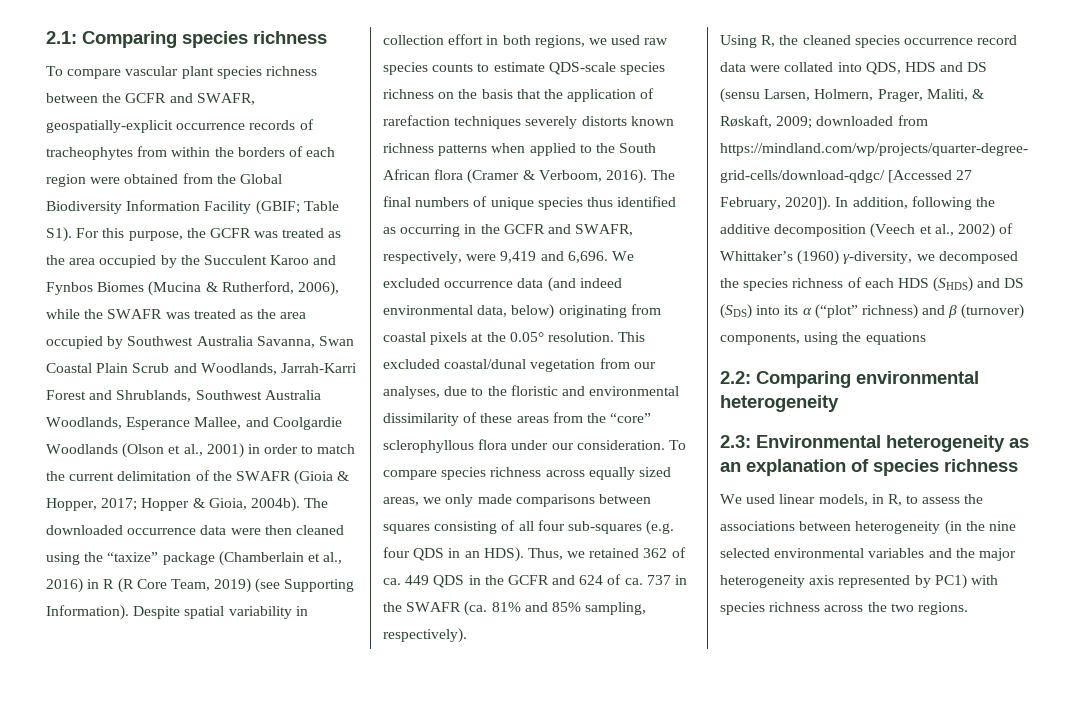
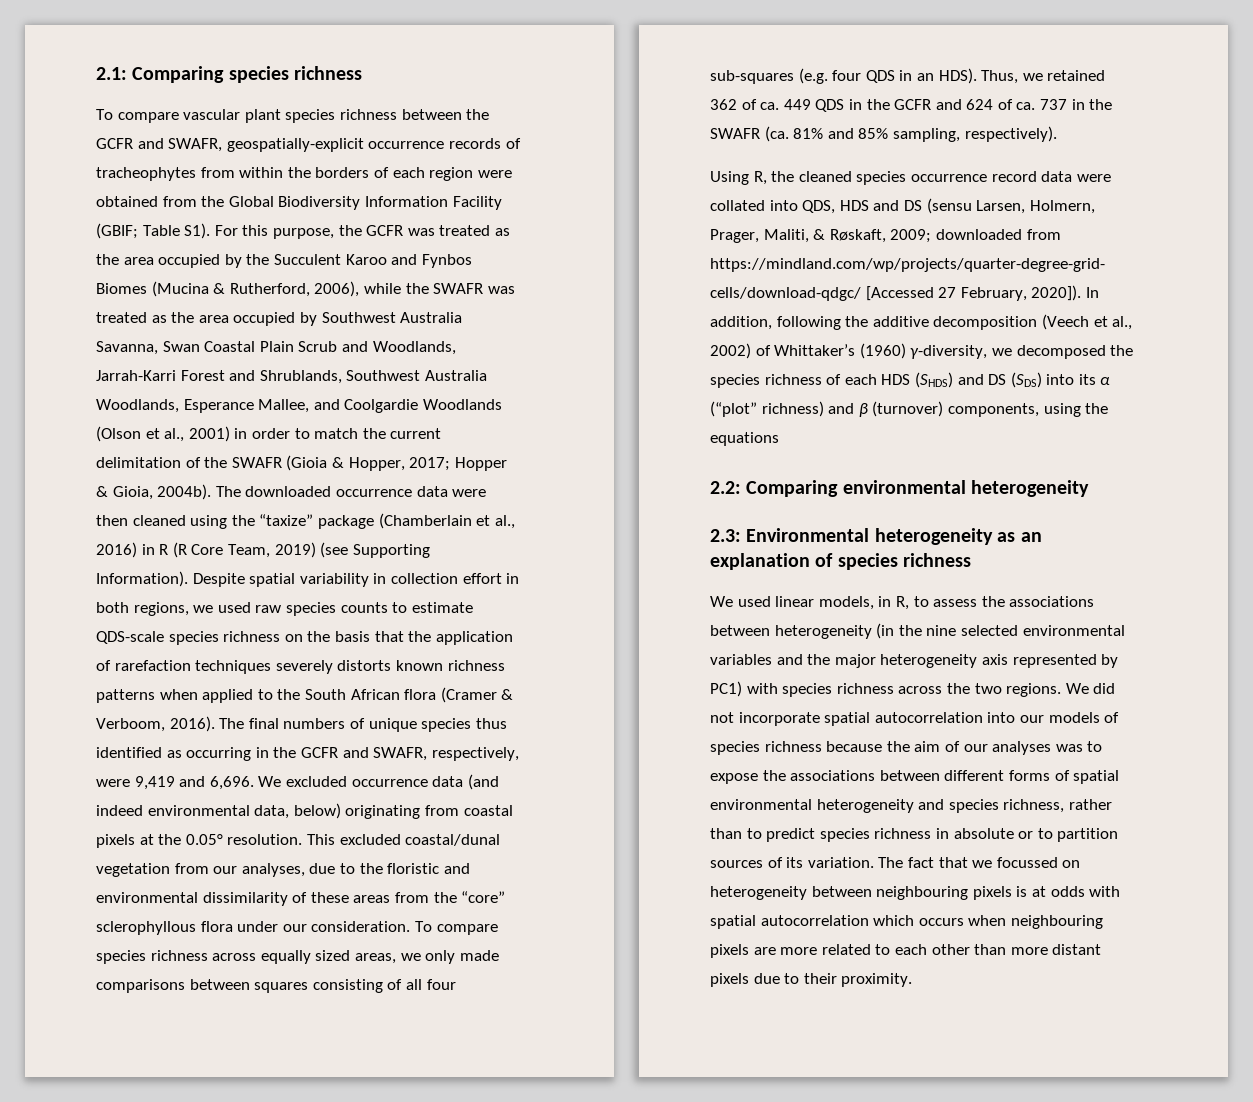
(968, 608) none -> [1065,683,1116,694] [710,712,1120,726] [710,741,1103,755] [710,770,1120,784] [710,799,1112,813] [710,828,1119,842] [710,857,1081,868] [710,886,1121,900] [710,915,1103,929] [710,944,1102,958] [710,973,913,987] We did not incorporate spatial autocorrelation into our models of species richness because the aim of our analyses was to expose the associations between different forms of spatial environmental heterogeneity and species richness, rather than to predict species richness in absolute or to partition sources of its variation. The fact that we focussed on heterogeneity between neighbouring pixels is at odds with spatial autocorrelation which occurs when neighbouring pixels are more related to each other than more distant pixels due to their proximity.

